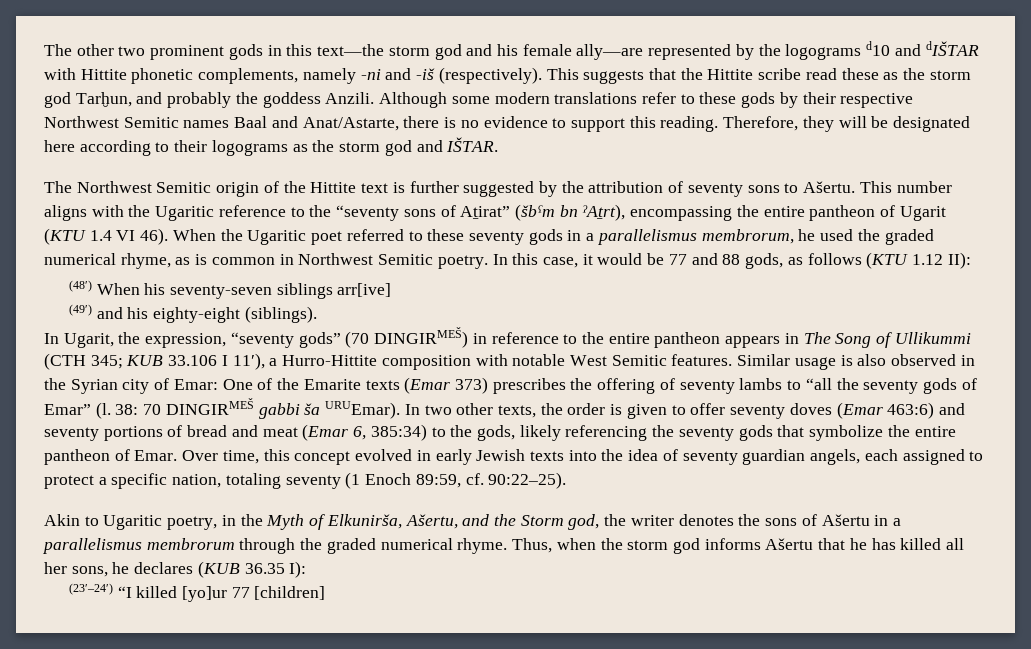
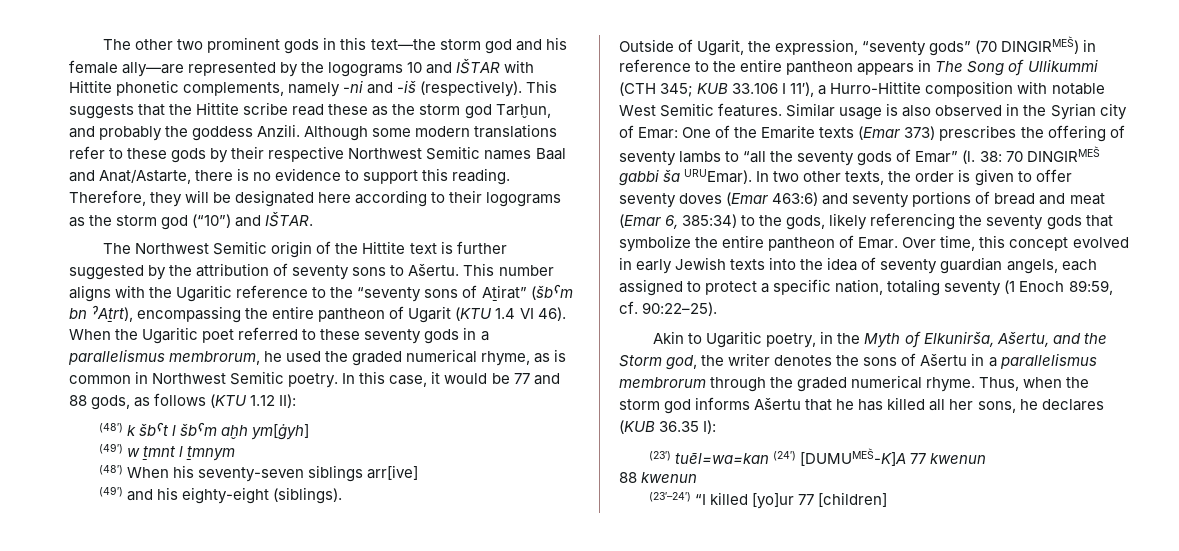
[866,41,979,56] d10 and dIŠTAR -> [407,58,501,74] 10 and IŠTAR
(412, 148) none -> [192,214,232,228] (“10”)
(971, 260) none -> [98,422,310,440] [98,443,236,461] // (48′) k šbˁt l šbˁm aḫh ym[ġyh] // (49′) w ṯmnt l ṯmnym
[44,333,59,344] In -> [619,39,694,52] Outside of
(307, 569) none -> [648,448,987,466] [619,472,698,483] // (23′) tuēl=wa=kan (24′) [DUMUMEŠ-K]A 77 kwenun // 88 kwenun

